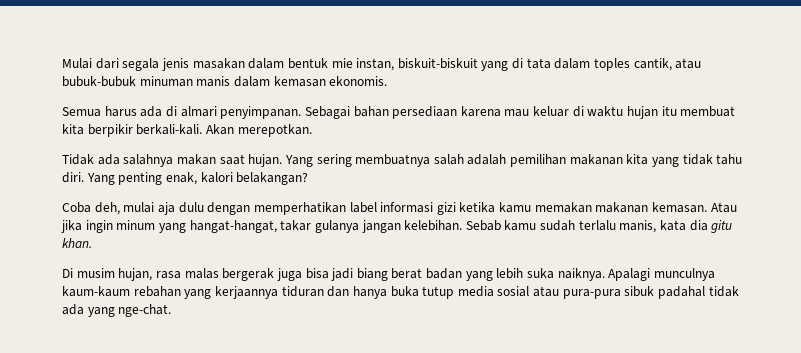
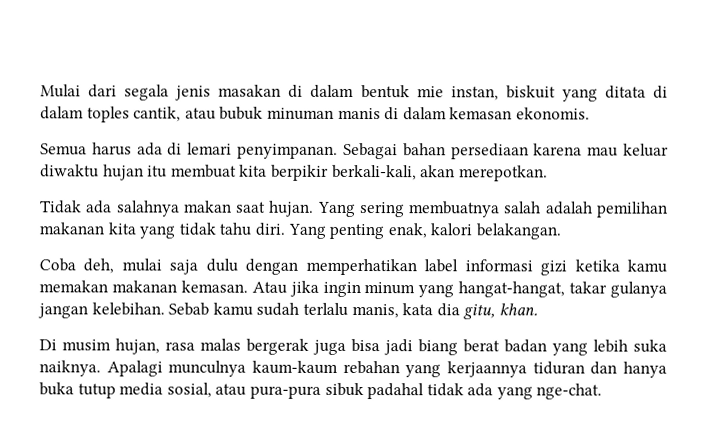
(245, 63) none -> [288,84,304,98] di
[397,58,551,71] biskuit-biskuit yang di tata -> [505,85,669,102] biskuit yang ditata di
[62,76,136,87] bubuk-bubuk -> [219,106,264,120] bubuk
(231, 81) none -> [384,107,400,121] di
[180,106,217,117] almari -> [187,142,233,155] lemari
[572,106,624,117] di waktu -> [40,164,99,178] diwaktu
[136,124,234,135] berkali-kali. Akan -> [331,164,456,181] berkali-kali, akan
[236,172,309,185] belakangan? -> [475,223,561,240] belakangan.
[157,202,175,215] aja -> [169,259,199,275] saja
[711,220,733,233] gitu -> [463,304,496,320] gitu,
[497,286,530,297] sosial -> [166,382,212,398] sosial,

